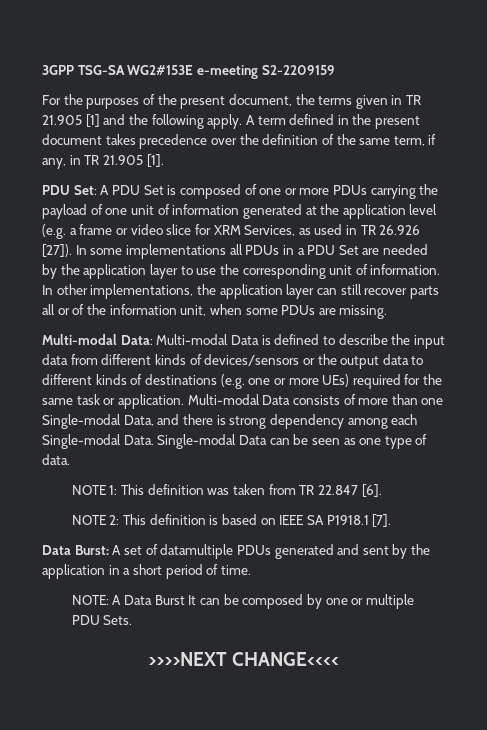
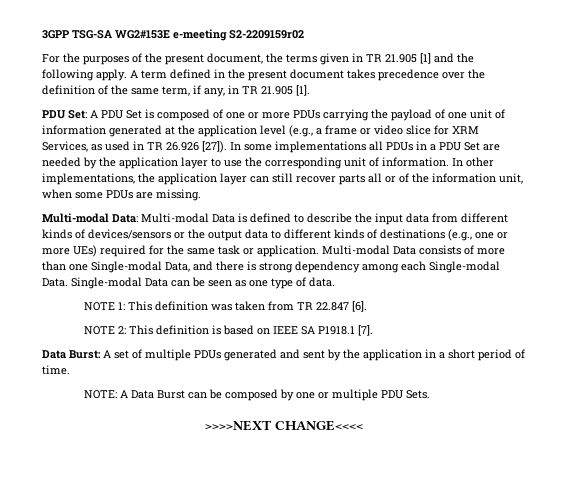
[261,65,335,75] S2-2209159 -> [229,30,304,39] S2-2209159r02
[42,224,66,239] (e.g. -> [289,125,313,137] (e.g.,
[220,374,245,389] (e.g. -> [448,229,472,241] (e.g.,
[160,544,234,559] datamultiple -> [145,349,191,361] multiple
[188,595,197,605] It -> (186, 394) none

